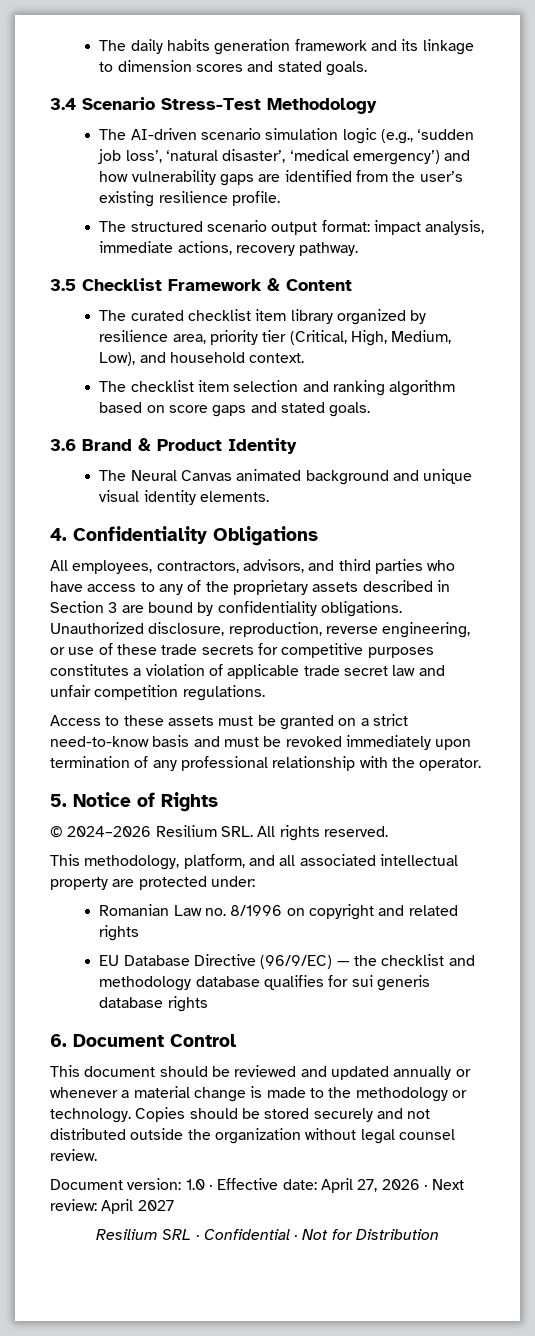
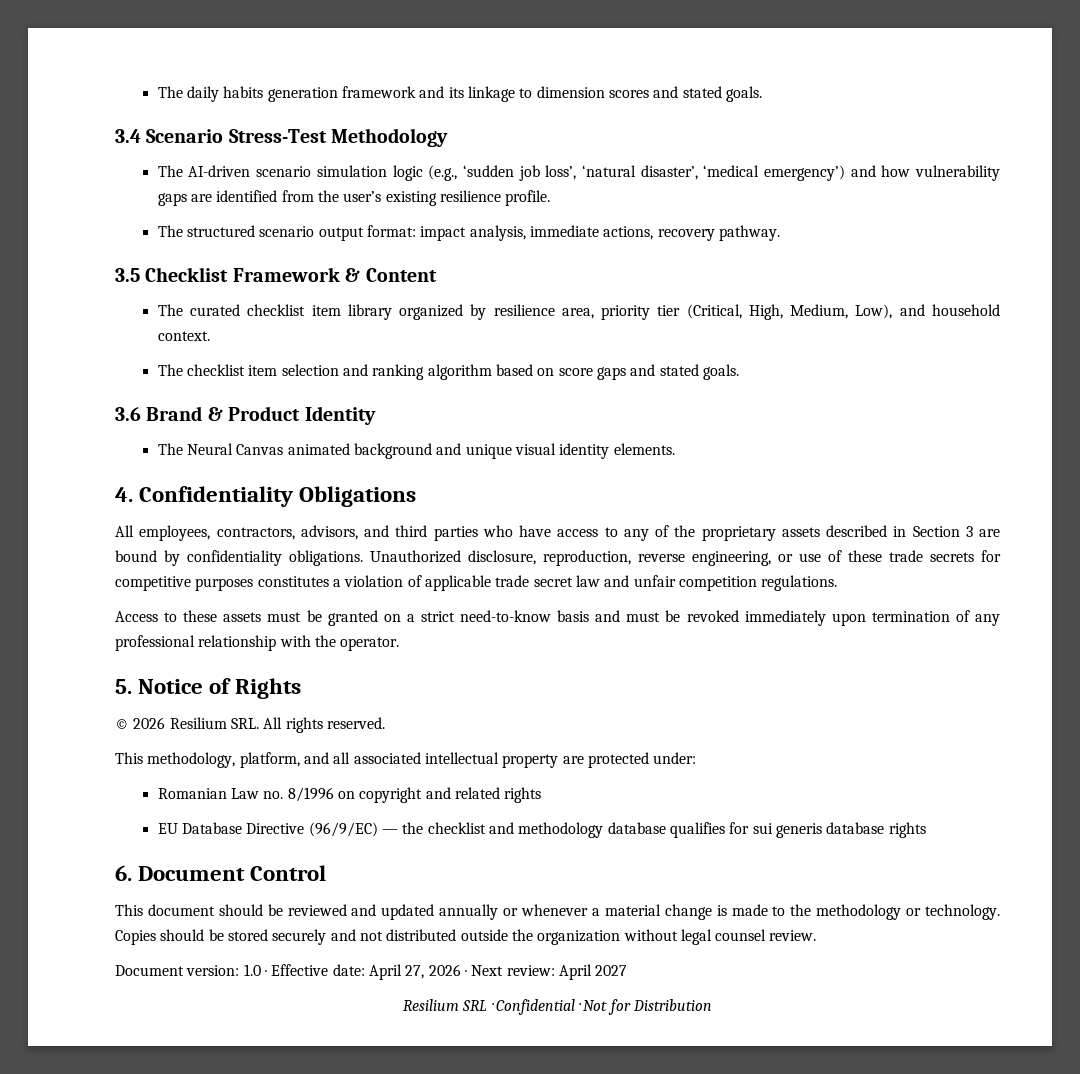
[67,826,152,837] 2024–2026 -> [133,717,166,729] 2026

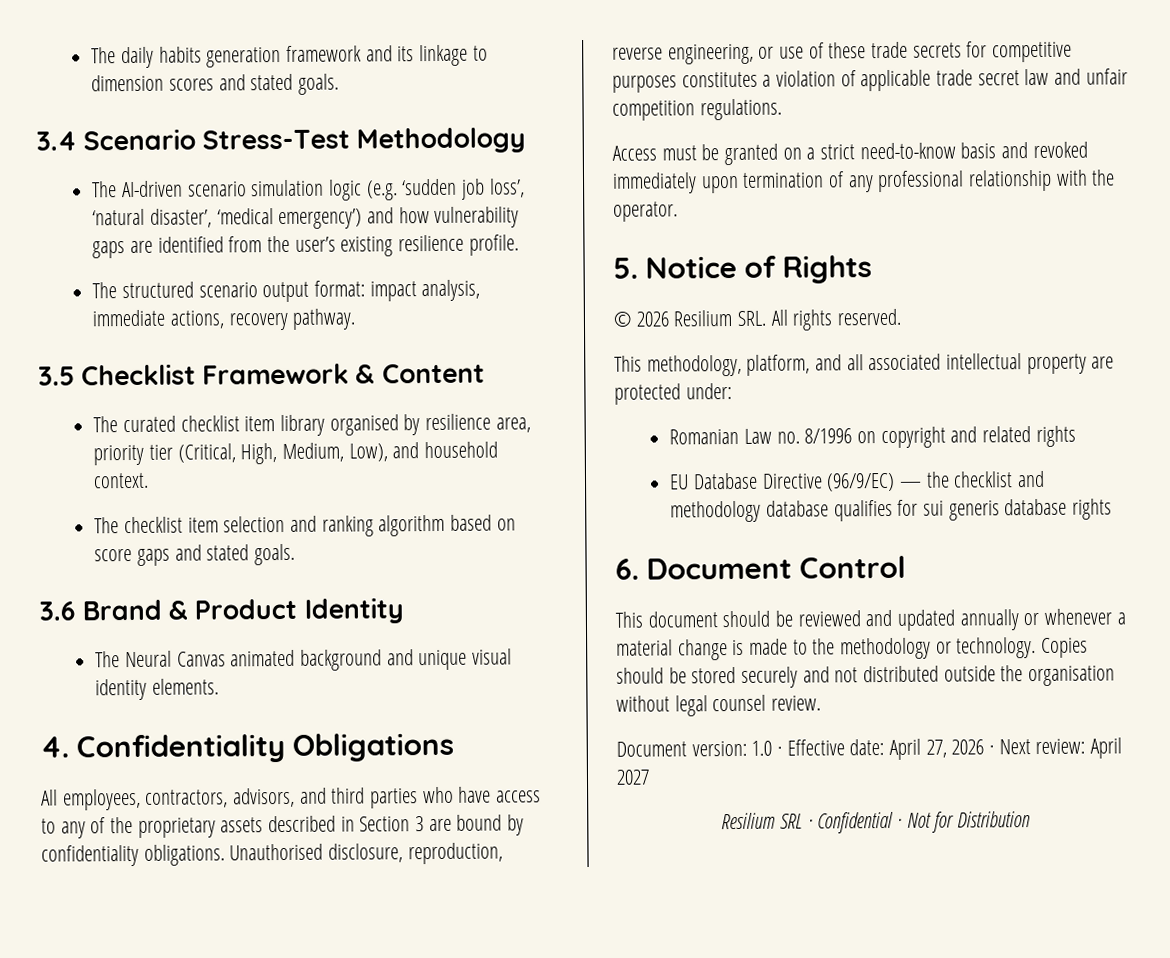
[428,165,458,181] (e.g., -> [366,180,398,201] (e.g.
[399,304,464,320] organized -> [329,414,399,436] organised
[370,550,461,563] Unauthorized -> [229,843,324,861] Unauthorised
[164,610,262,622] to these assets -> (657, 153) none
[626,610,681,622] must be -> (1029, 150) none
[537,930,621,945] organization -> [1028,665,1116,687] organisation

